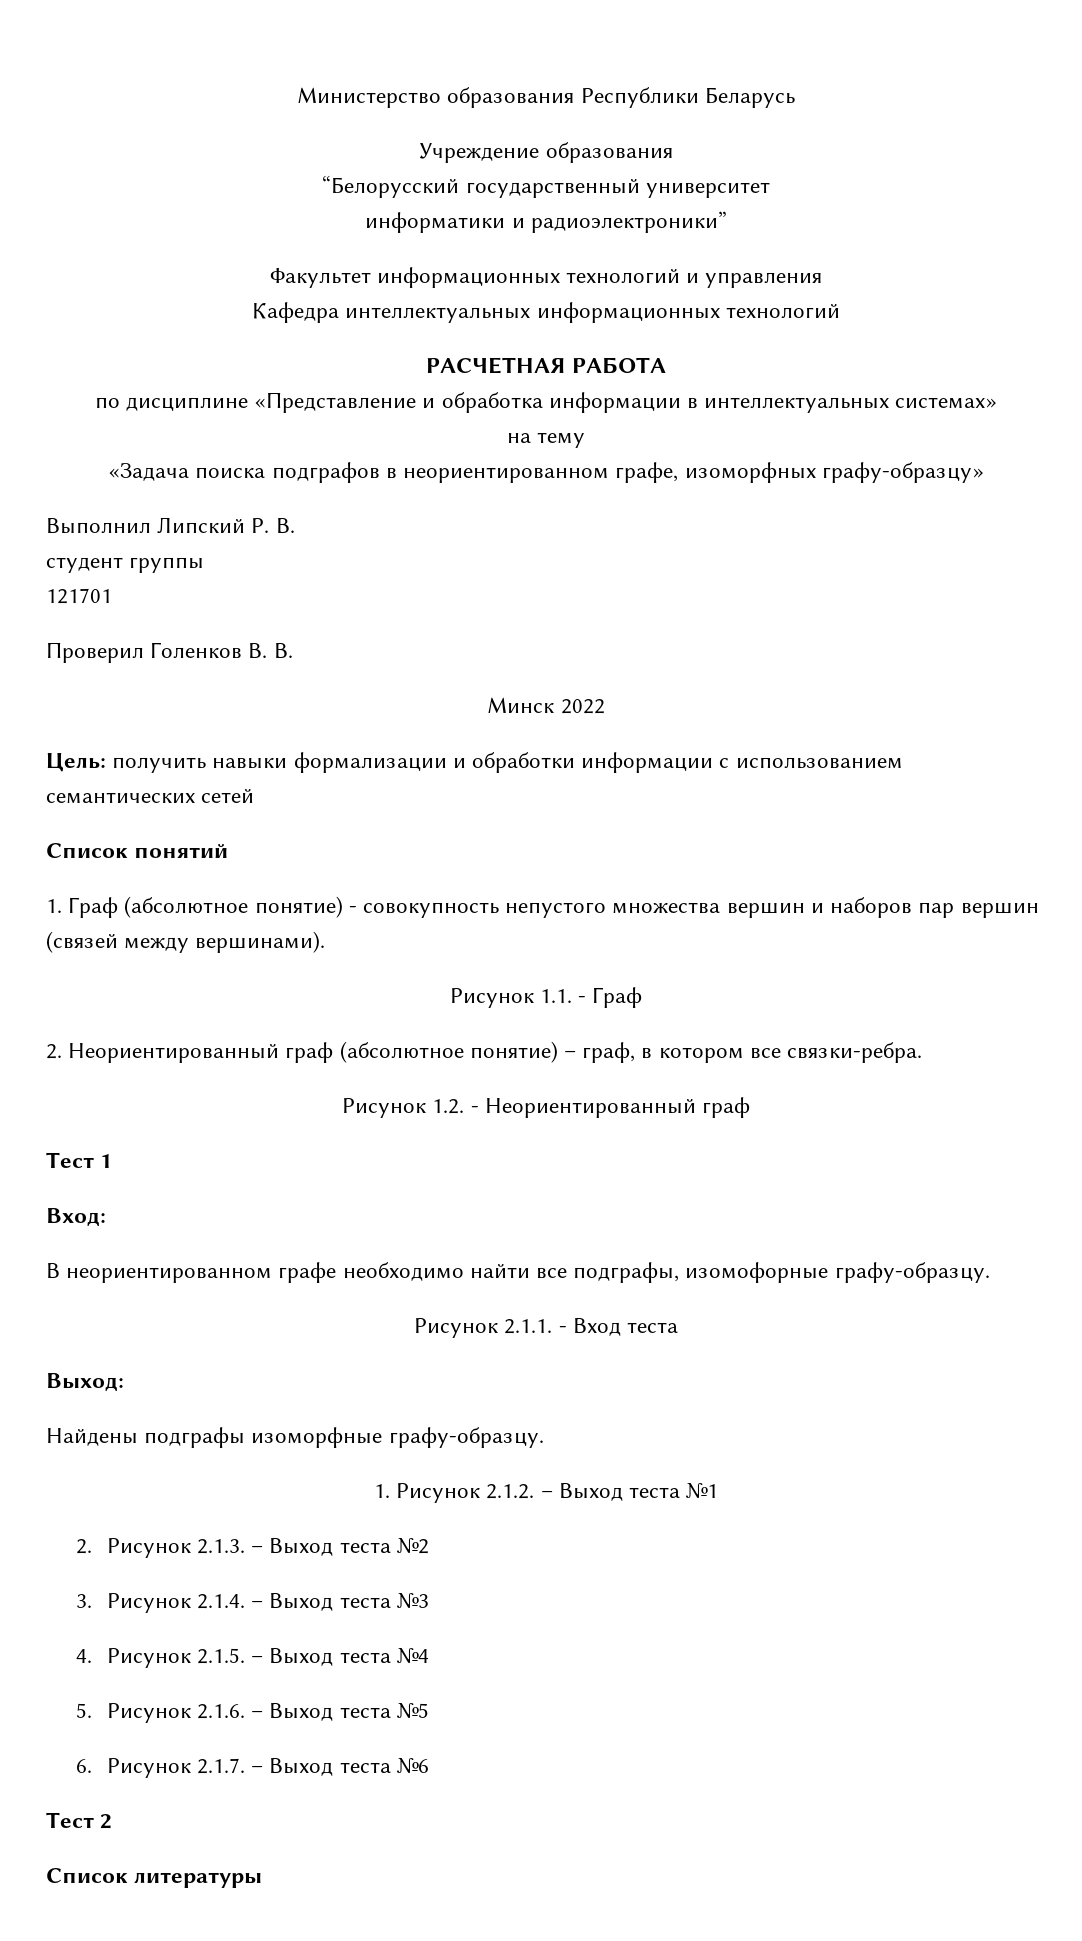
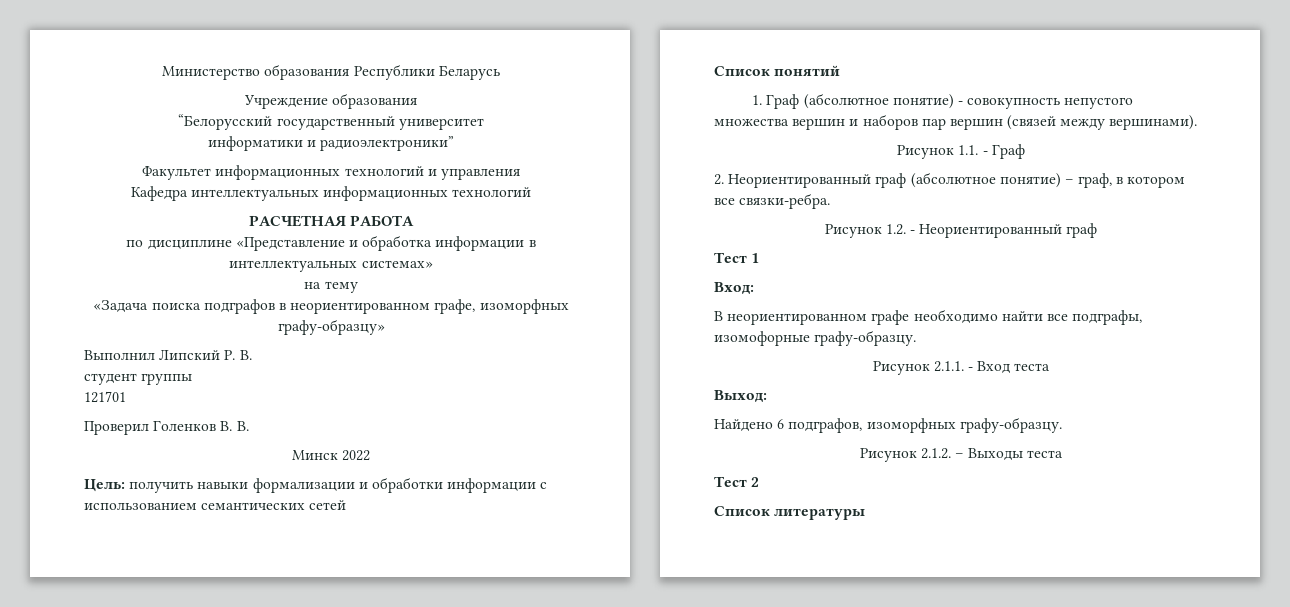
[46,1427,544,1448] [373,1484,390,1498] Найдены подграфы изоморфные графу-образцу. // 1. -> [714,417,1062,433] Найдено 6 подграфов, изоморфных графу-образцу. //
[558,1483,719,1501] [76,1538,429,1558] [76,1593,429,1613] [76,1648,429,1668] [76,1703,429,1723] [76,1758,429,1778] Выход теста №1 // 2. Рисунок 2.1.3. – Выход теста №2 // 3. Рисунок 2.1.4. – Выход теста №3 // 4. Рисунок 2.1.5. – Выход теста №4 // 5. Рисунок 2.1.6. – Выход теста №5 // 6. Рисунок 2.1.7. – Выход теста №6 -> [968,448,1064,461] Выходы теста

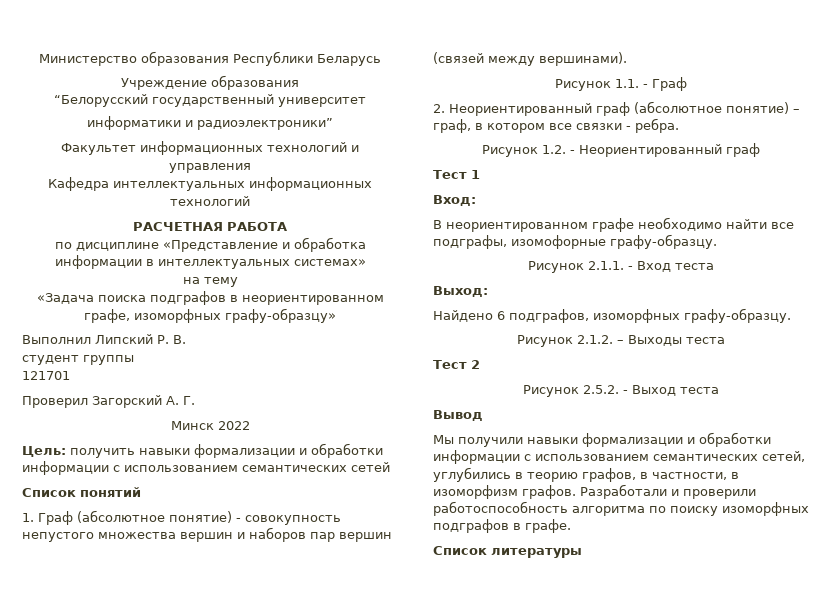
[153,421,249,431] Голенков В. В. -> [92,395,195,408] Загорский А. Г.
[739,193,831,209] связки-ребра. -> [576,118,679,133] связки - ребра.
(760, 482) none -> [523,385,719,397] [433,410,483,421] [433,432,771,447] [433,450,805,464] [433,467,739,482] [433,484,756,499] [433,501,809,516] [433,519,571,533] // Рисунок 2.5.2. - Выход теста // Вывод // Мы получили навыки формализации и обработки информации с использованием семантических сетей, углубились в теорию графов, в частности, в изоморфизм графов. Разработали и проверили работоспособность алгоритма по поиску изоморфных подграфов в графе.

